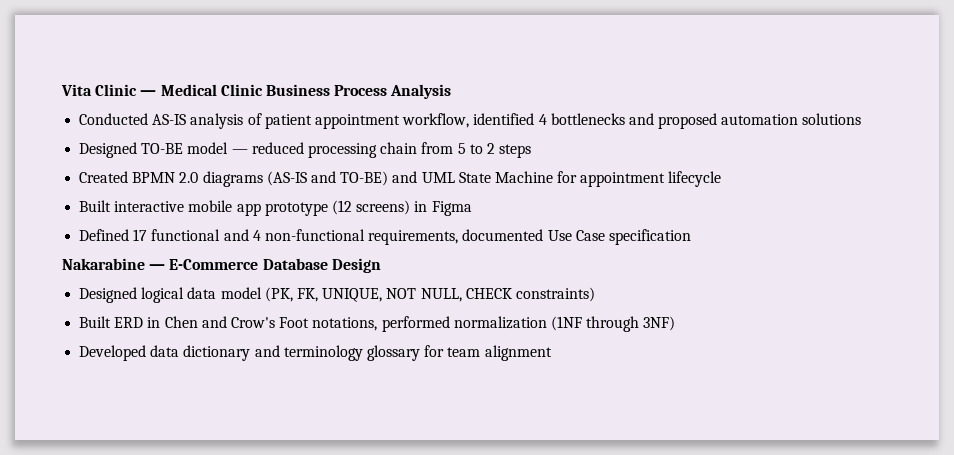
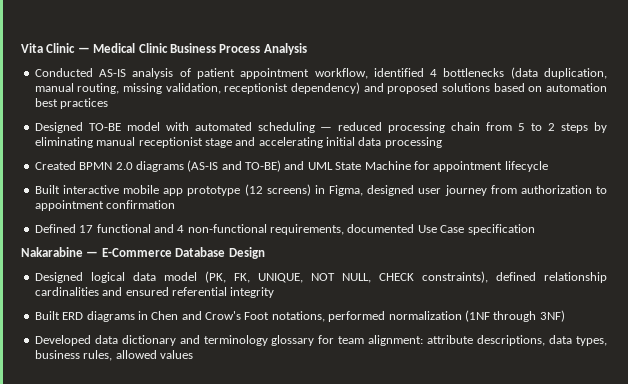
[628,113,862,129] and proposed automation solutions -> [510,67,607,79] [34,82,608,94] [34,98,109,109] (data duplication, manual routing, missing validation, receptionist dependency) and proposed solutions based on automation best practices
(229, 148) none -> [165,122,315,133] with automated scheduling
(532, 151) none -> [594,122,607,133] [34,137,442,148] by eliminating manual receptionist stage and accelerating initial data processing
[431,201,472,216] Figma -> [329,185,607,196] [34,200,176,211] Figma, designed user journey from authorization to appointment confirmation
[515,287,595,302] constraints) -> [421,271,607,283] [34,287,275,298] constraints), defined relationship cardinalities and ensured referential integrity
(144, 322) none -> [86,311,135,322] diagrams
[484,345,552,361] alignment -> [368,335,607,346] [34,350,193,361] alignment: attribute descriptions, data types, business rules, allowed values

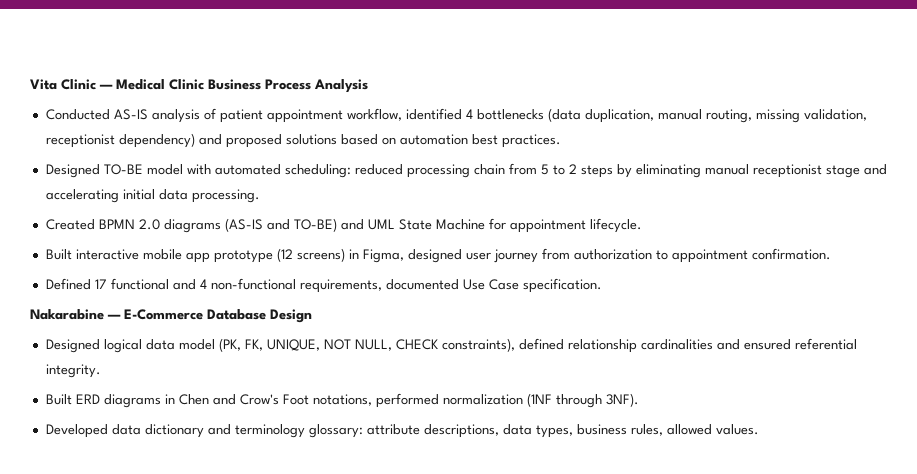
[60,98,109,109] practices -> [501,134,561,148] practices.
[257,122,333,133] scheduling — -> [284,164,351,178] scheduling:
[384,137,442,148] processing -> [191,189,260,203] processing.
[504,161,548,172] lifecycle -> [589,218,642,233] lifecycle.
[106,200,176,209] confirmation -> [751,248,831,260] confirmation.
[467,224,535,235] specification -> [522,278,602,293] specification.
[230,287,275,298] integrity -> [45,364,101,378] integrity.
[539,310,565,322] 3NF) -> [605,393,639,407] 3NF).
[271,335,424,346] glossary for team alignment: -> [308,424,363,438] glossary:
[159,350,193,359] values -> [715,424,759,435] values.

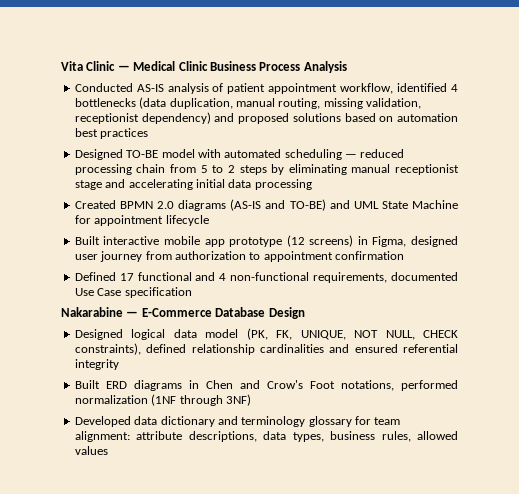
[501,134,561,148] practices. -> [100,128,149,139] practices
[284,164,351,178] scheduling: -> [284,149,357,160] scheduling —
[191,189,260,203] processing. -> [254,179,312,190] processing
[589,218,642,233] lifecycle. -> [165,215,209,226] lifecycle
[751,248,831,260] confirmation. -> [335,251,404,260] confirmation
[522,278,602,293] specification. -> [124,287,192,298] specification
[45,364,101,378] integrity. -> [74,359,119,370] integrity
[605,393,639,407] 3NF). -> [225,394,251,406] 3NF)
[308,424,363,438] glossary: -> [308,416,401,427] [74,431,130,442] glossary for team alignment:
[715,424,759,435] values. -> [74,446,108,455] values

